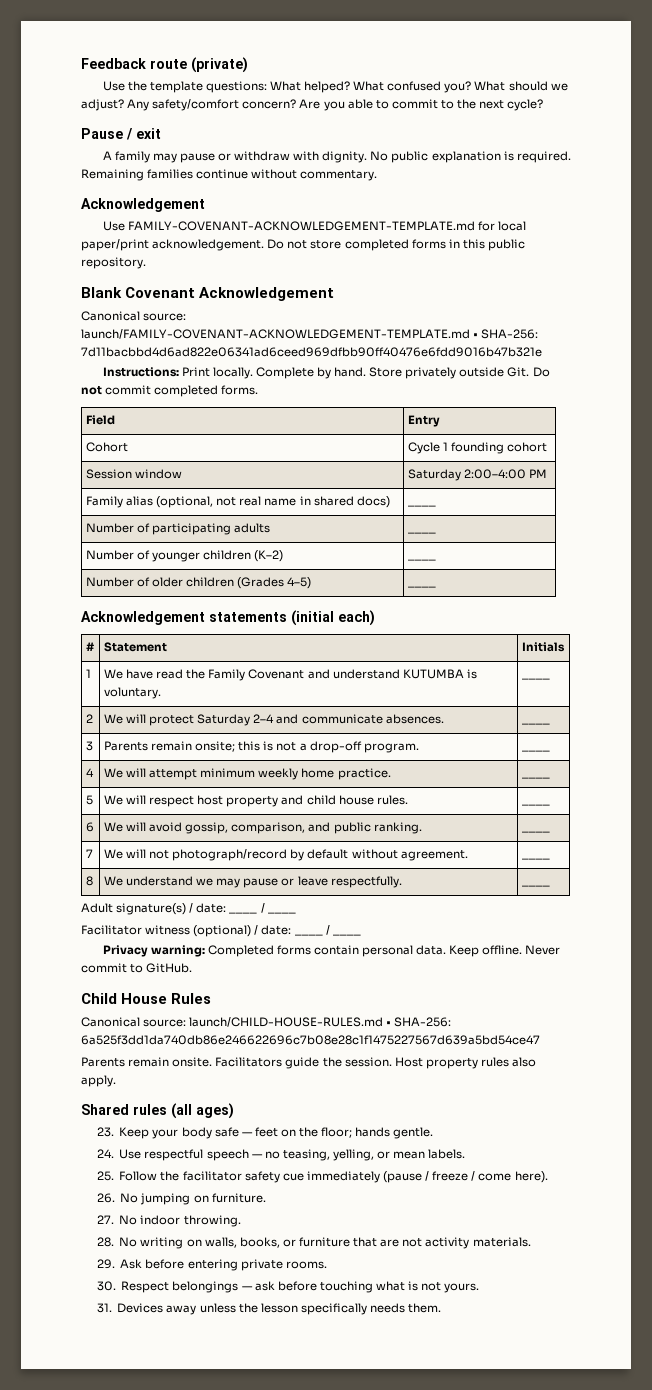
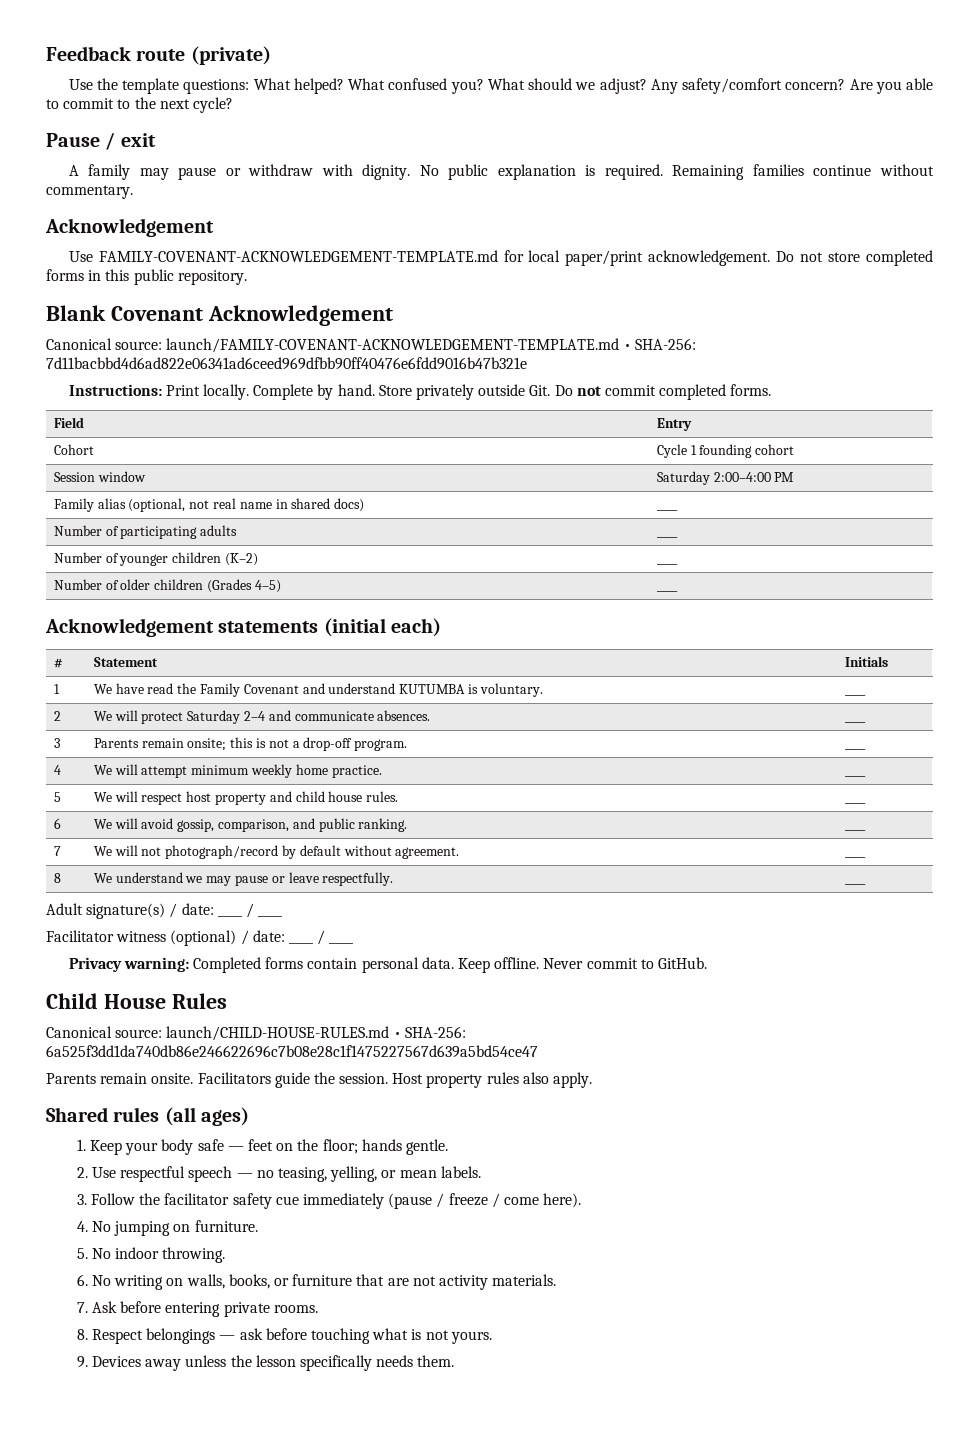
[96,1127,114,1137] 23. -> [76,1139,86,1151] 1.
[96,1149,114,1158] 24. -> [76,1167,88,1178] 2.
[96,1171,114,1181] 25. -> [76,1194,87,1205] 3.
[96,1193,115,1203] 26. -> [76,1221,88,1232] 4.
[96,1215,114,1224] 27. -> [76,1248,88,1259] 5.
[96,1237,114,1247] 28. -> [76,1274,88,1286] 6.
[96,1259,115,1269] 29. -> [76,1302,88,1313] 7.
[96,1281,116,1291] 30. -> [76,1329,88,1340] 8.
[96,1303,112,1313] 31. -> [76,1356,88,1368] 9.

